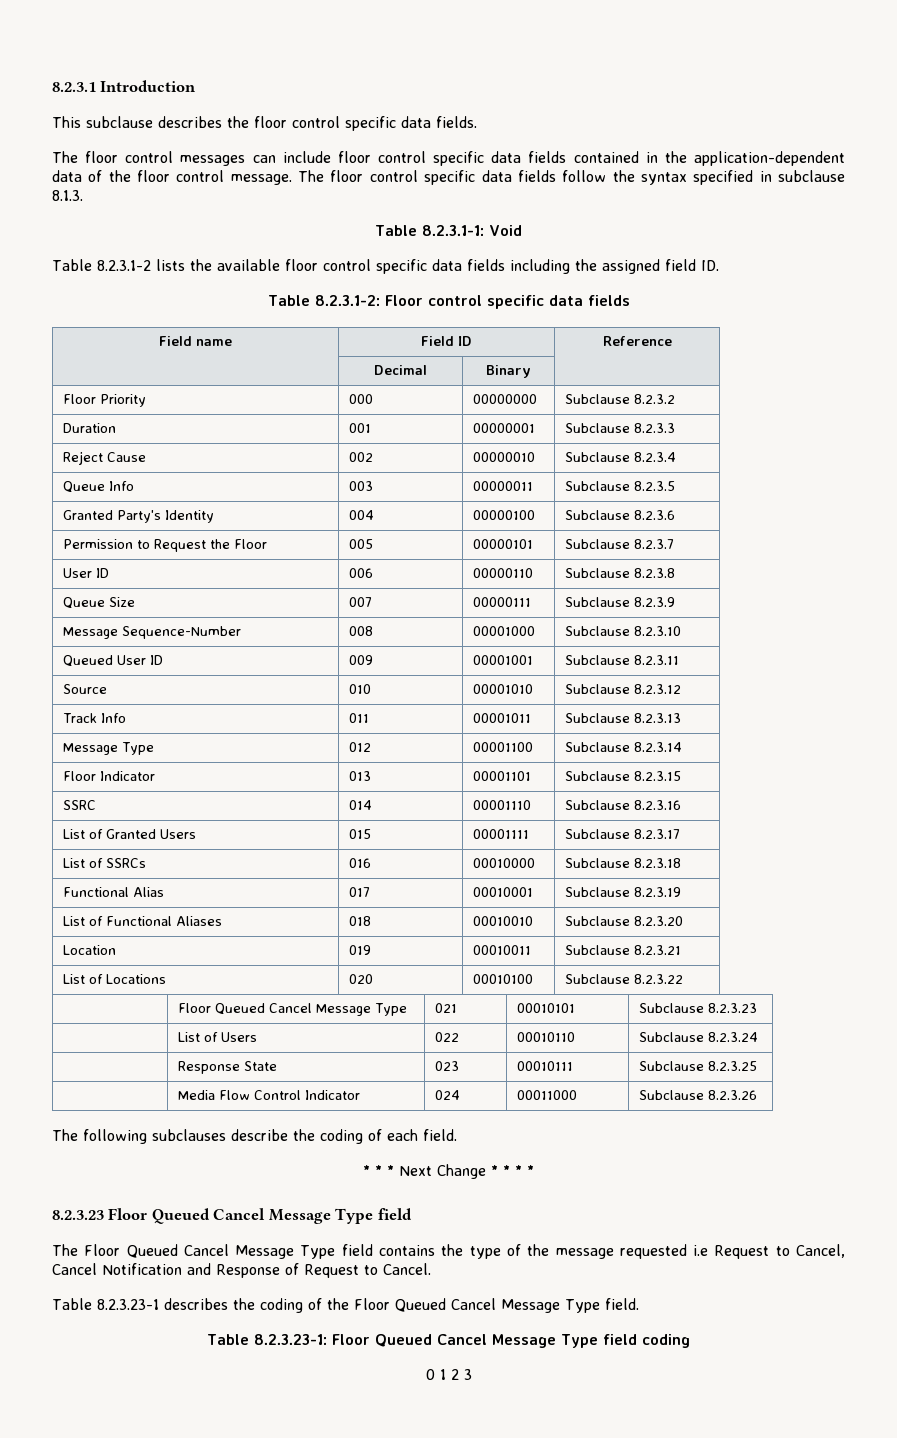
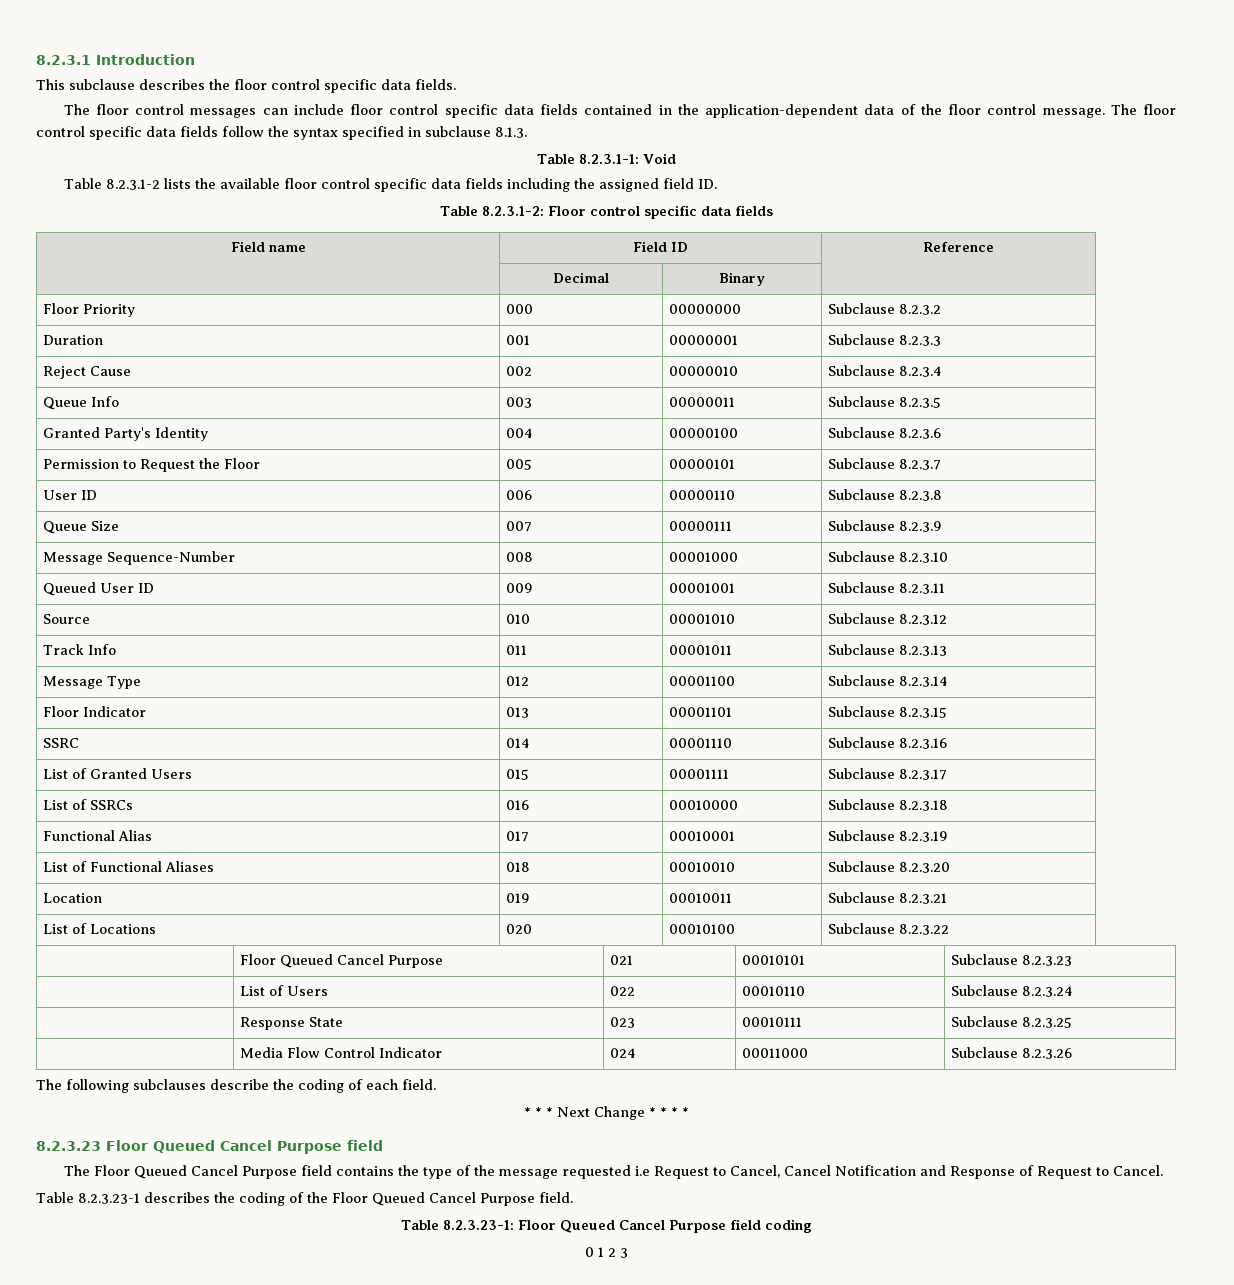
[316,1003,408,1016] Message Type -> [388,955,444,968] Purpose
[268,1208,374,1224] Message Type -> [277,1141,342,1154] Purpose
[235,1245,336,1259] Message Type -> [241,1166,297,1179] Purpose
[500,1299,600,1313] Message Type -> [479,1193,535,1206] Purpose
[492,1334,598,1348] Message Type -> [668,1220,726,1233] Purpose

